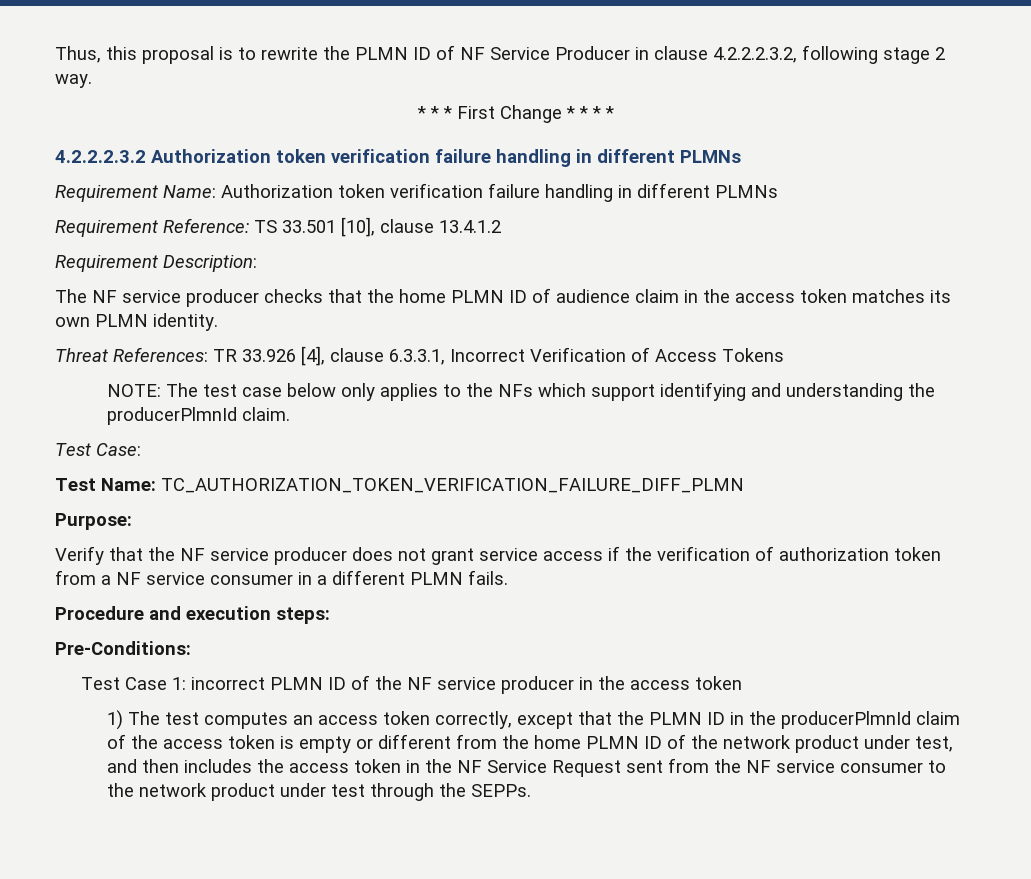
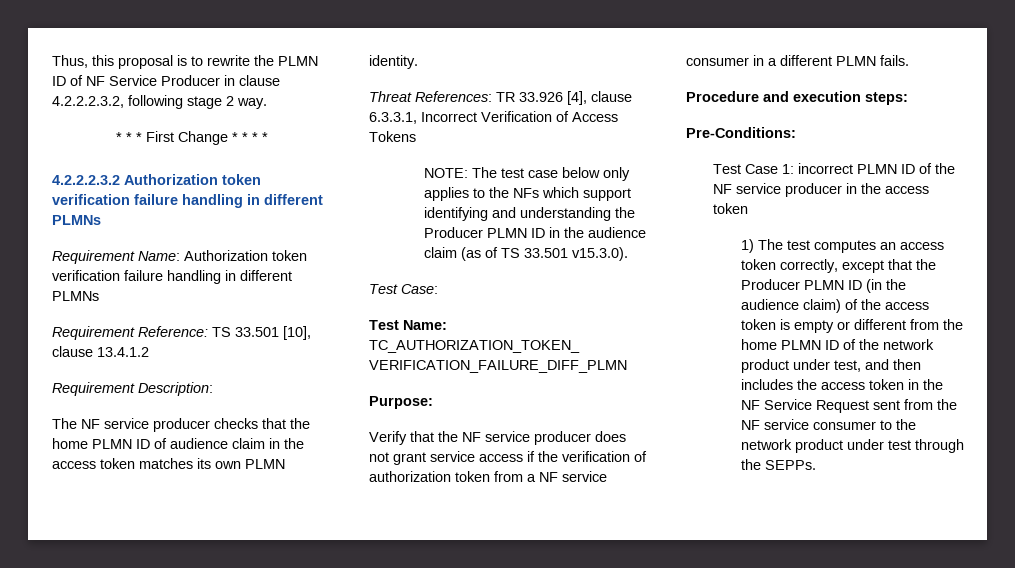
[107,407,291,425] producerPlmnId claim. -> [423,227,646,238] [423,247,628,261] Producer PLMN ID in the audience claim (as of TS 33.501 v15.3.0).
[649,711,961,729] PLMN ID in the producerPlmnId claim -> [740,279,906,293] [740,299,841,313] Producer PLMN ID (in the audience claim)

